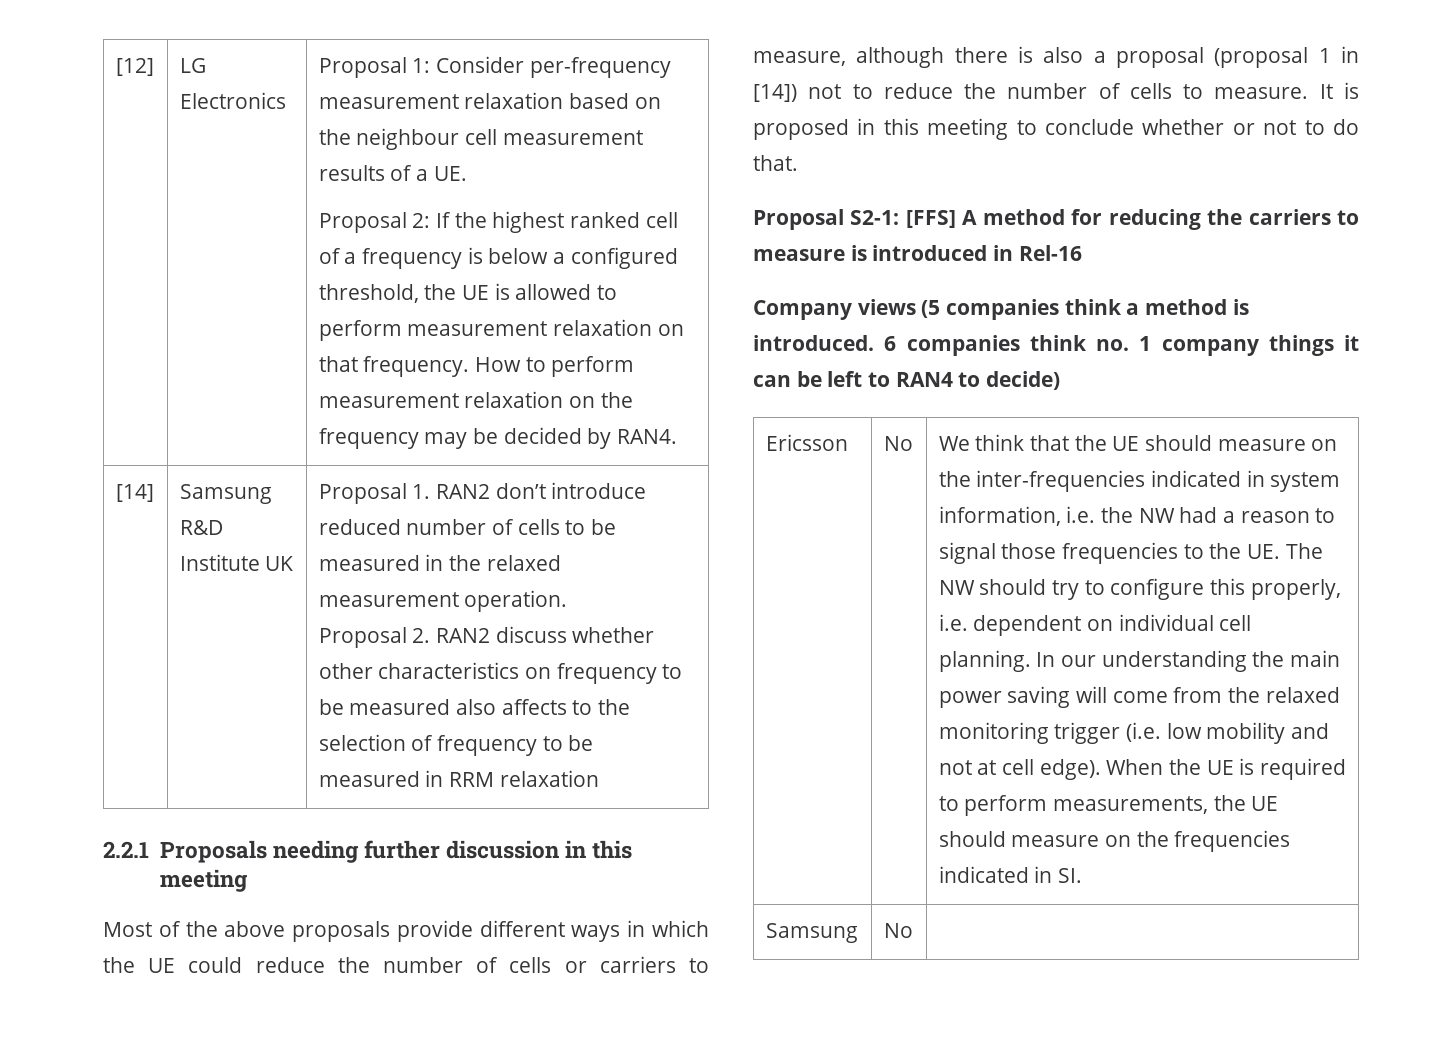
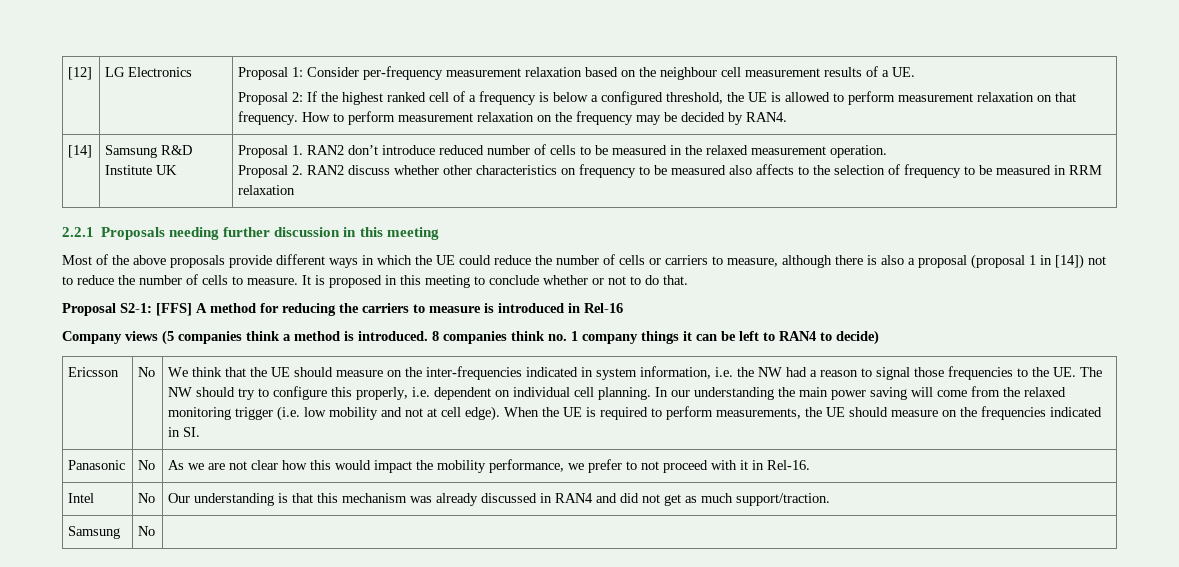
[884,336,897,351] 6 -> [432,331,439,341] 8
(1082, 875) none -> [68,460,126,470] [138,460,156,470] [168,459,811,473] [68,493,95,503] [138,493,156,503] [168,493,831,506] // Panasonic | No | As we are not clear how this would impact the mobility performance, we prefer to not proceed with it in Rel-16. // Intel | No | Our understanding is that this mechanism was already discussed in RAN4 and did not get as much support/traction.

